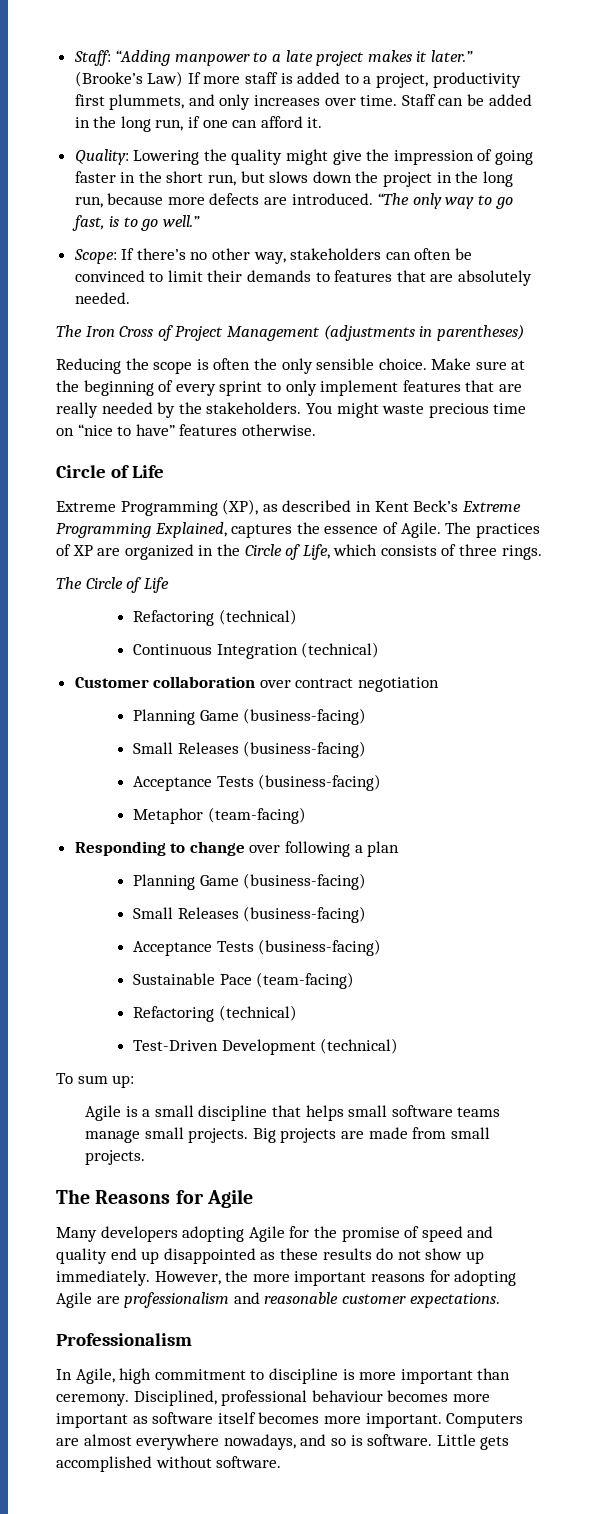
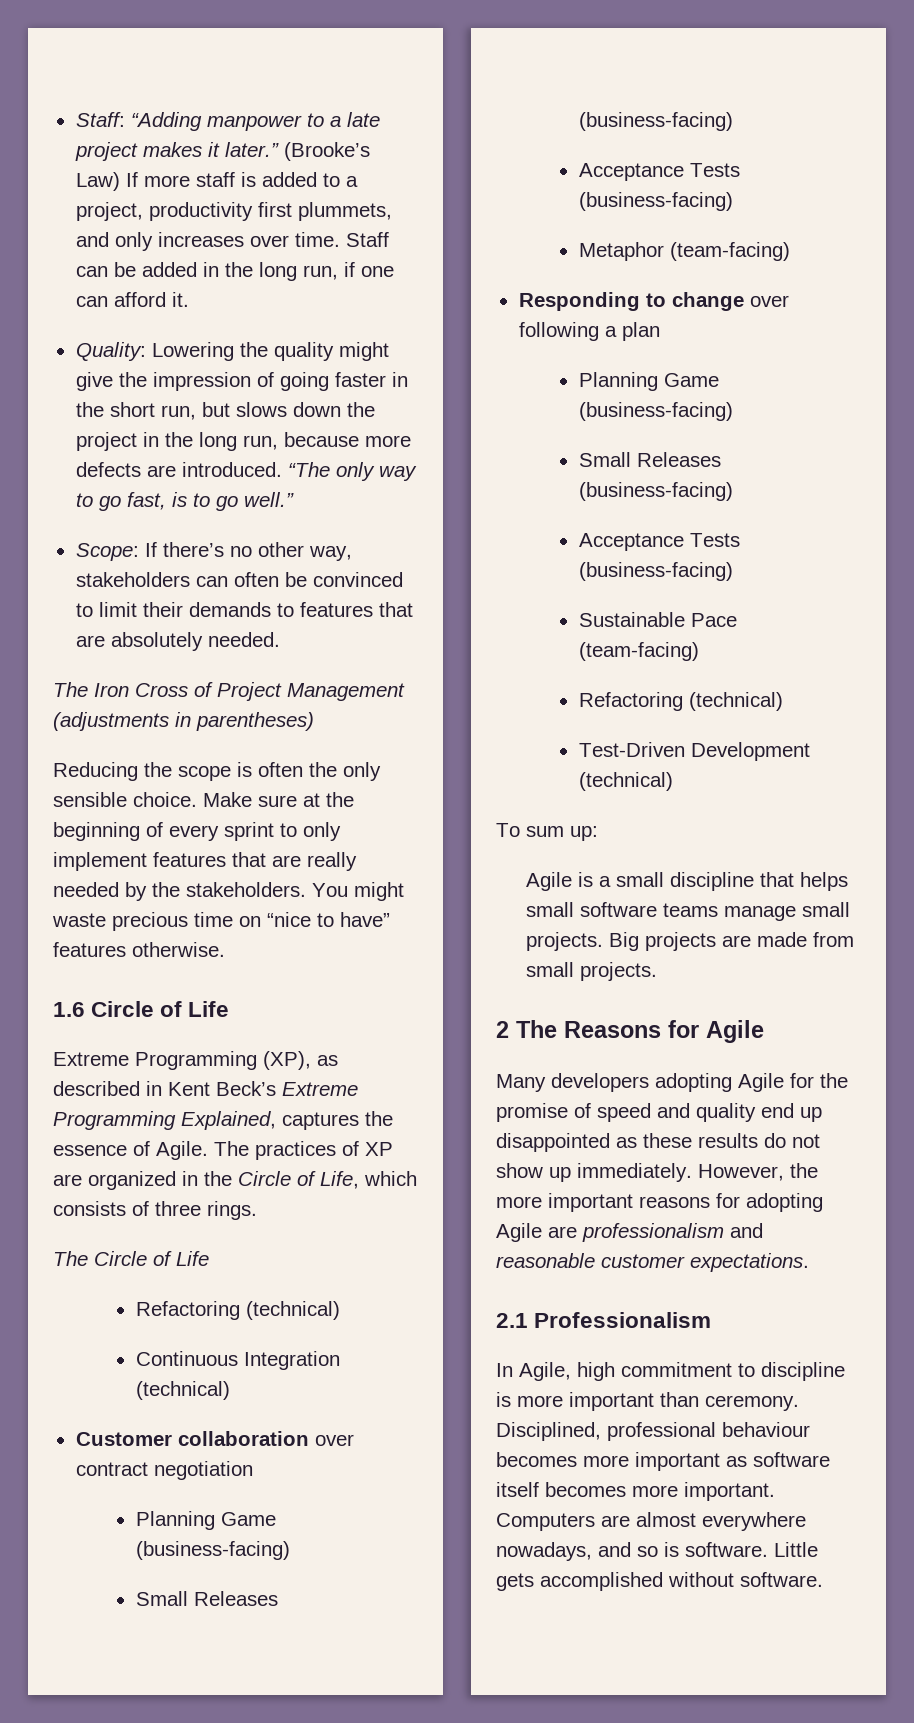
(316, 430) none -> [53,1002,85,1017] 1.6
(146, 1157) none -> [496,1021,509,1038] 2
(500, 1300) none -> [496,1313,528,1328] 2.1

